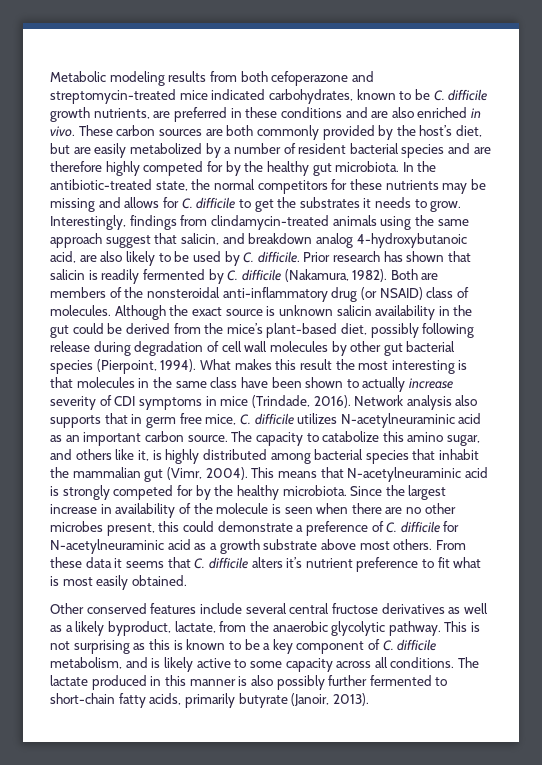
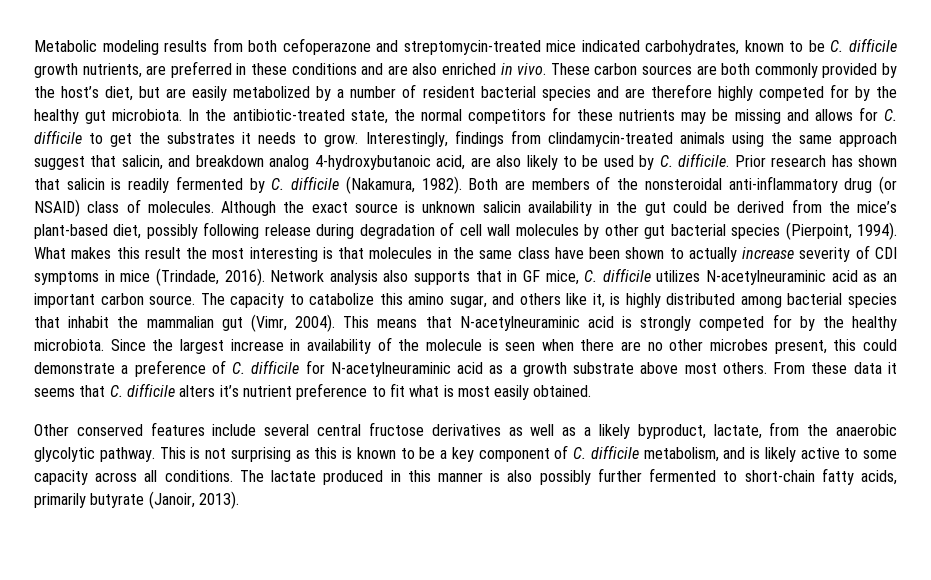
[145,413,202,428] germ free -> [522,270,540,282] GF

